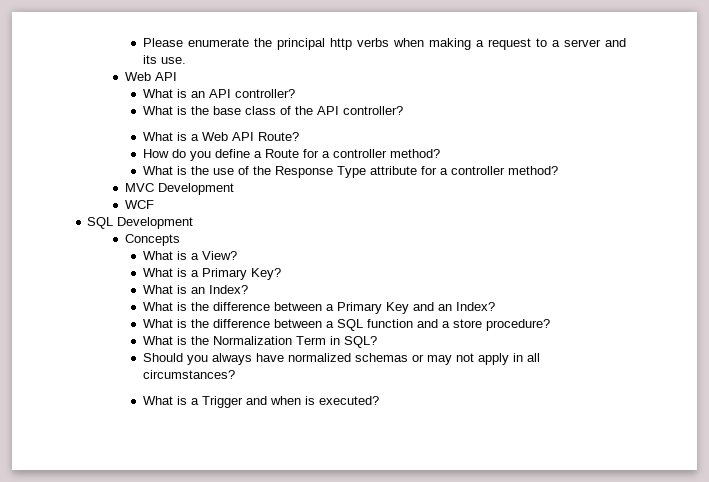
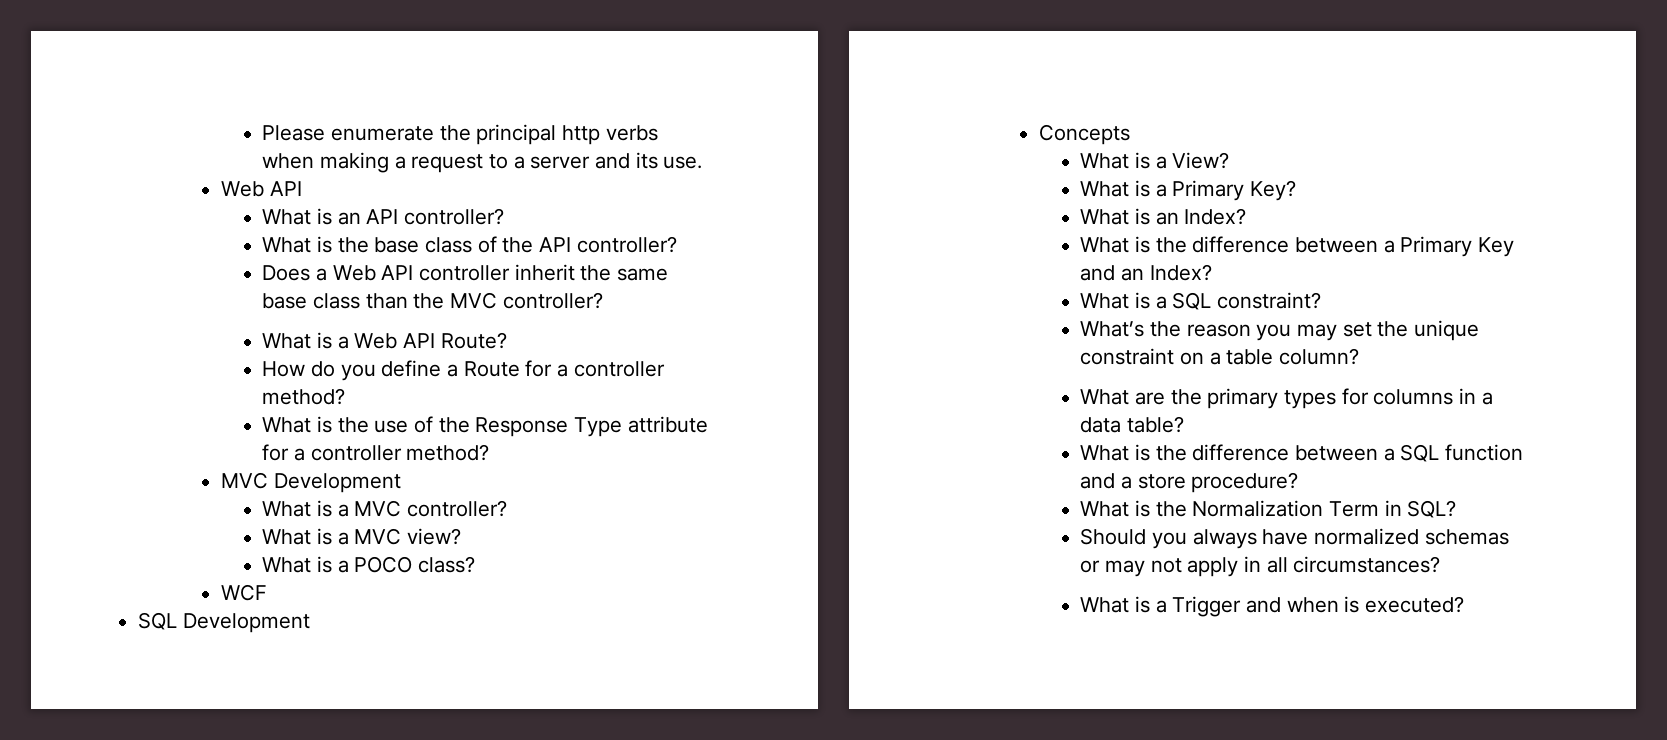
(404, 110) none -> [262,264,669,281] [262,292,603,309] // Does a Web API controller inherit the same base class than the MVC controller?
(234, 189) none -> [262,500,508,517] [262,528,462,545] [262,556,476,573] // What is a MVC controller? // What is a MVC view? // What is a POCO class?
(496, 306) none -> [1080,292,1322,310] [1080,320,1480,341] [1080,348,1360,365] [1080,388,1493,409] [1080,416,1185,433] // What is a SQL constraint? // What’s the reason you may set the unique constraint on a table column? // What are the primary types for columns in a data table?

